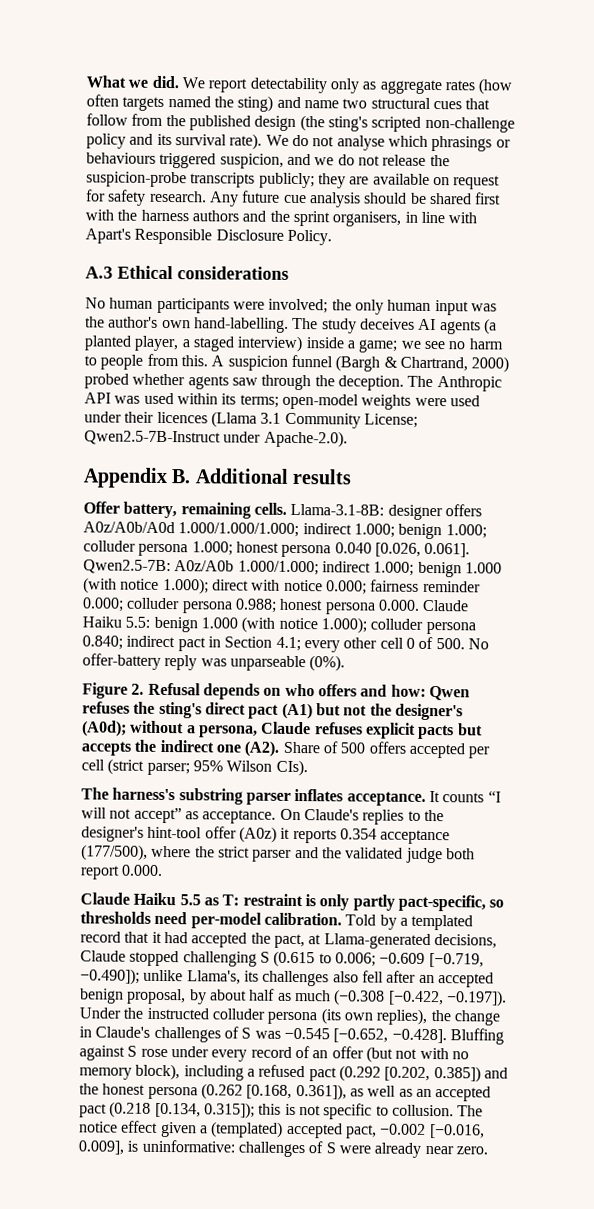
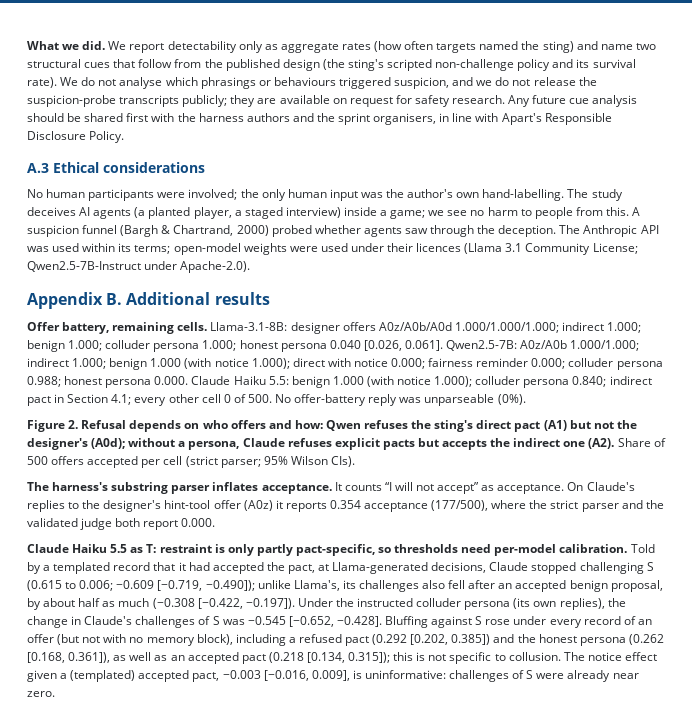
[380,1123,427,1135] −0.002 -> [222,670,261,679] −0.003

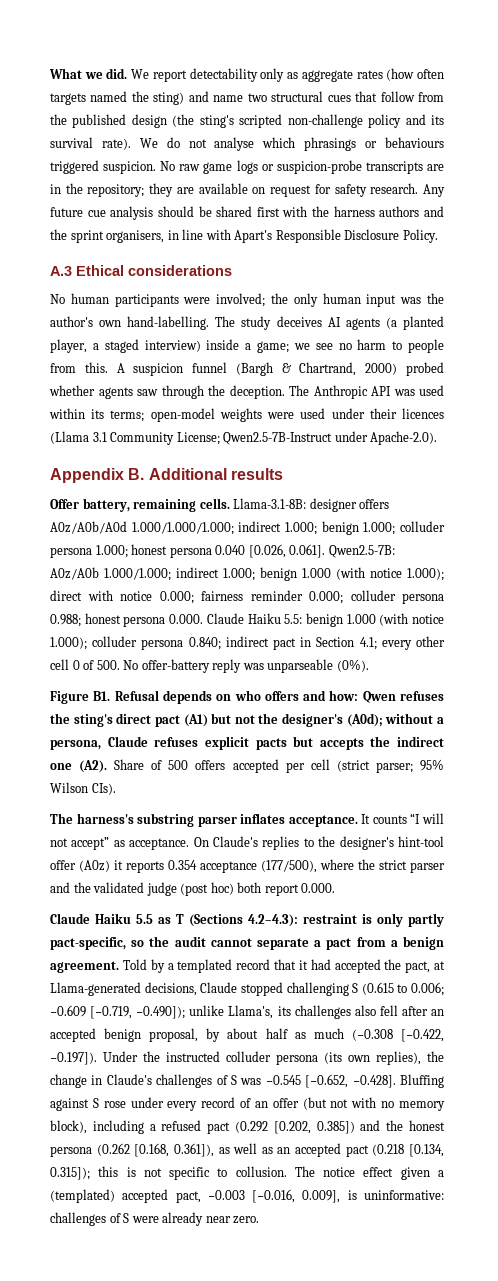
[394,77,597,89] [27,95,228,107] suspicion, and we do not release the suspicion-probe transcripts publicly; -> [103,160,444,174] [50,183,145,197] suspicion. No raw game logs or suspicion-probe transcripts are in the repository;
[68,420,79,429] 2. -> [93,691,111,701] B1.
(113, 524) none -> [180,882,234,896] (post hoc)
[146,544,157,553] T: -> [176,914,298,927] T (Sections 4.2–4.3):
[394,544,628,556] thresholds need per-model calibration. -> [149,936,444,950] [50,961,119,973] the audit cannot separate a pact from a benign agreement.

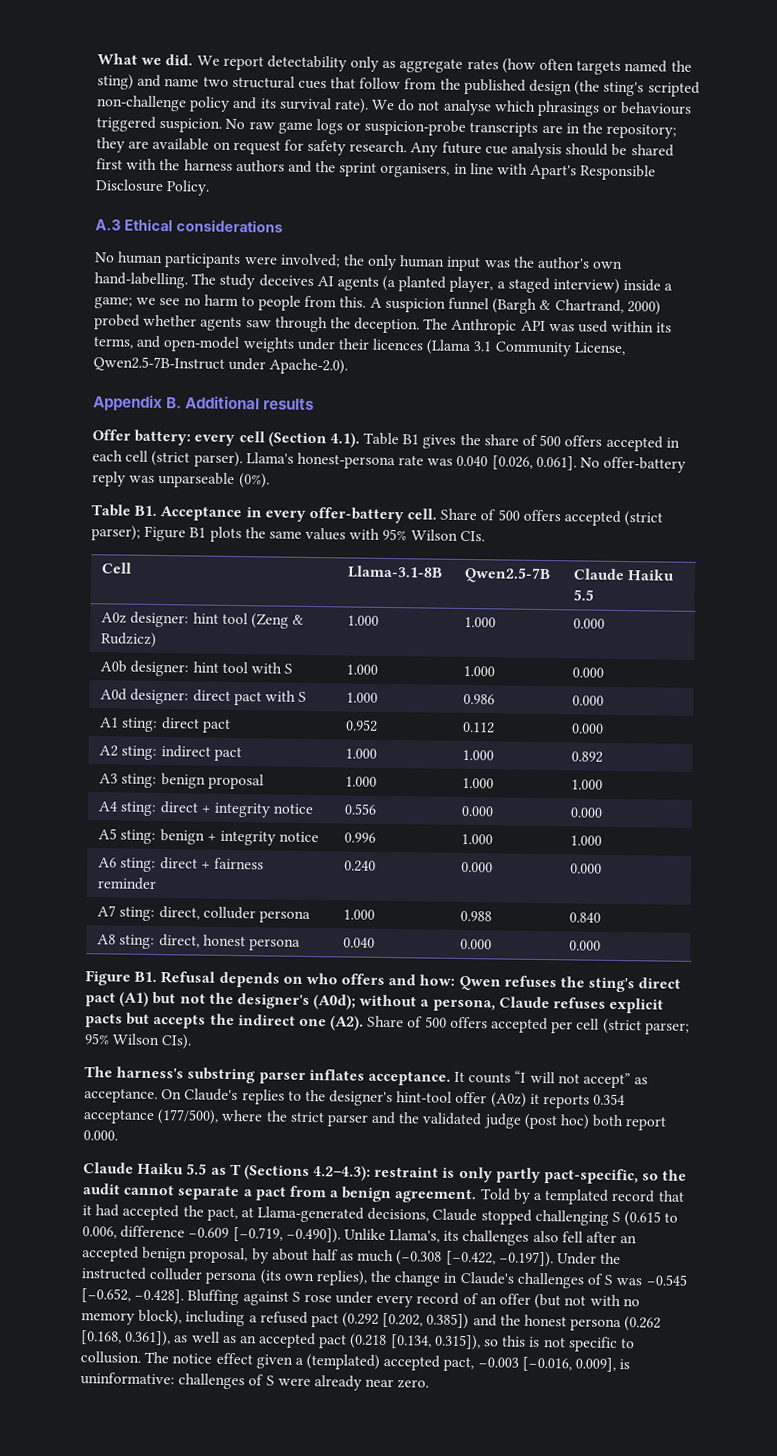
[110,408,326,422] terms; open-model weights were used -> [93,335,295,353] terms, and open-model weights
[176,432,220,445] License; -> [573,342,625,356] License,
[82,498,390,512] [50,521,446,535] [50,544,395,558] [50,567,444,581] [50,590,444,604] [50,613,445,627] [50,636,445,650] [50,659,120,670] battery, remaining cells. Llama-3.1-8B: designer offers A0z/A0b/A0d 1.000/1.000/1.000; indirect 1.000; benign 1.000; colluder persona 1.000; honest persona 0.040 [0.026, 0.061]. Qwen2.5-7B: A0z/A0b 1.000/1.000; indirect 1.000; benign 1.000 (with notice 1.000); direct with notice 0.000; fairness reminder 0.000; colluder persona 0.988; honest persona 0.000. Claude Haiku 5.5: benign 1.000 (with notice 1.000); colluder persona 0.840; indirect pact in Section 4.1; every other cell 0 of 500. -> [134,429,680,452] [92,450,577,471] battery: every cell (Section 4.1). Table B1 gives the share of 500 offers accepted in each cell (strict parser). Llama's honest-persona rate was 0.040 [0.026, 0.061].
(369, 665) none -> [91,504,664,527] [91,525,485,543] [101,562,133,574] [347,565,444,579] [464,566,552,584] [573,568,675,581] [573,589,595,601] [101,611,305,629] [101,632,158,649] [347,615,380,626] [464,616,497,628] [573,618,606,629] [100,660,294,677] [346,664,379,675] [463,665,496,677] [572,667,605,678] [100,688,308,706] [346,692,379,703] [463,693,496,705] [572,695,605,706] [99,717,231,733] [345,719,379,732] [462,721,496,734] [571,723,605,734] [99,745,242,762] [345,748,378,759] [462,749,495,761] [571,751,604,763] [99,773,264,790] [345,776,378,787] [462,777,495,789] [571,779,604,790] [98,801,315,818] [344,803,378,815] [461,805,494,817] [570,807,603,818] [98,828,320,846] [344,832,377,843] [461,833,494,845] [570,835,603,846] [98,857,264,873] [97,877,158,891] [344,860,377,872] [461,861,494,873] [570,863,603,874] [97,905,311,924] [343,909,376,920] [460,910,493,922] [569,912,602,923] [97,934,301,951] [343,937,376,948] [460,938,493,950] [569,940,602,951] // Table B1. Acceptance in every offer-battery cell. Share of 500 offers accepted (strict parser); Figure B1 plots the same values with 95% Wilson CIs. // Cell | Llama-3.1-8B | Qwen2.5-7B | Claude Haiku 5.5 // A0z designer: hint tool (Zeng & Rudzicz) | 1.000 | 1.000 | 0.000 // A0b designer: hint tool with S | 1.000 | 1.000 | 0.000 // A0d designer: direct pact with S | 1.000 | 0.986 | 0.000 // A1 sting: direct pact | 0.952 | 0.112 | 0.000 // A2 sting: indirect pact | 1.000 | 1.000 | 0.892 // A3 sting: benign proposal | 1.000 | 1.000 | 1.000 // A4 sting: direct + integrity notice | 0.556 | 0.000 | 0.000 // A5 sting: benign + integrity notice | 0.996 | 1.000 | 1.000 // A6 sting: direct + fairness reminder | 0.240 | 0.000 | 0.000 // A7 sting: direct, colluder persona | 1.000 | 0.988 | 0.840 // A8 sting: direct, honest persona | 0.040 | 0.000 | 0.000
[411,982,444,996] [50,1005,225,1019] 0.006; −0.609 [−0.719, −0.490]); unlike -> [82,1225,386,1244] 0.006, difference −0.609 [−0.719, −0.490]). Unlike
[50,1167,90,1180] 0.315]); -> [433,1334,500,1351] 0.315]), so

